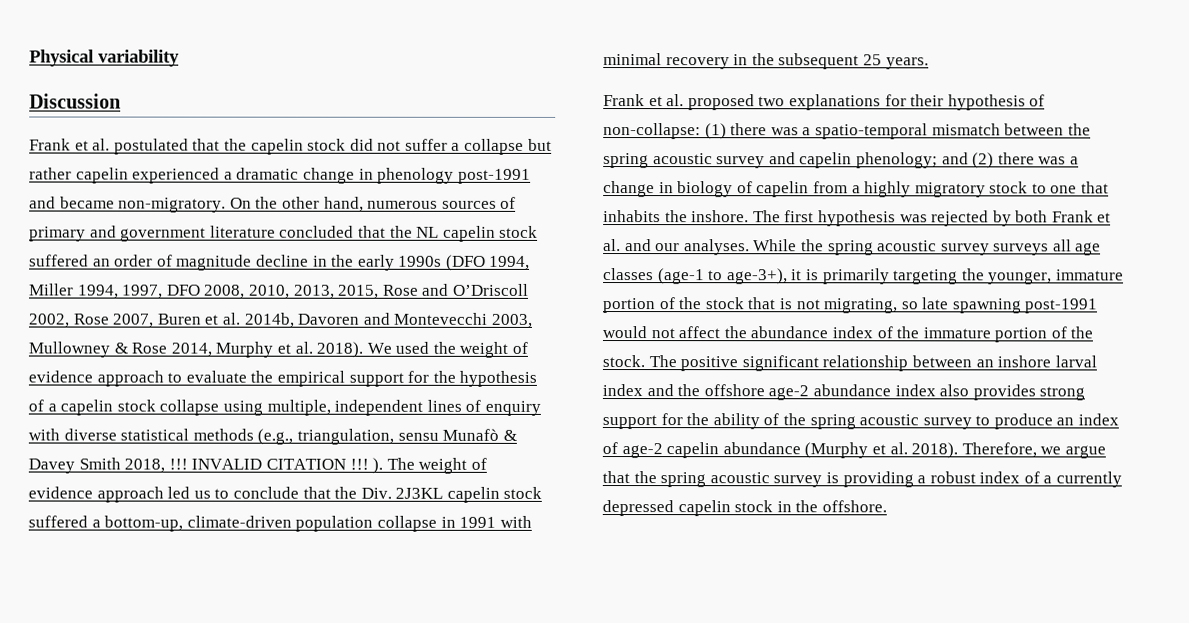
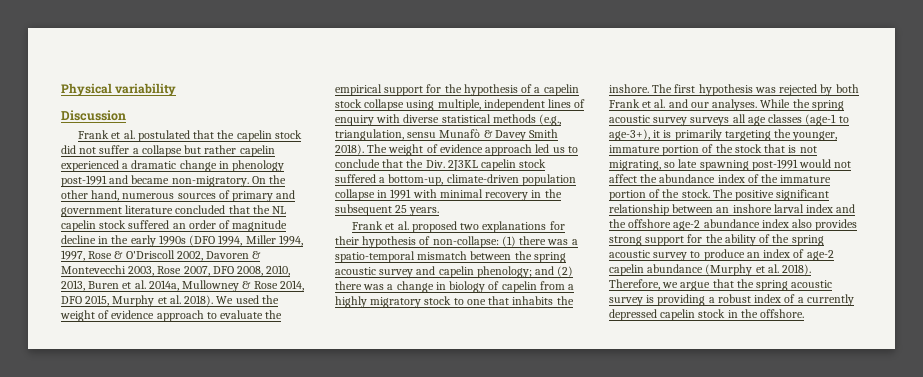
[166,283,529,299] [28,312,532,328] DFO 2008, 2010, 2013, 2015, Rose and O’Driscoll 2002, Rose 2007, Buren et al. 2014b, Davoren and Montevecchi 2003, -> [88,250,262,261] [61,265,291,276] [61,280,179,291] Rose & O'Driscoll 2002, Davoren & Montevecchi 2003, Rose 2007, DFO 2008, 2010, 2013, Buren et al. 2014a,
(212, 349) none -> [61,295,110,306] DFO 2015,
[124,457,384,474] 2018, !!! INVALID CITATION !!! ). -> [335,144,364,155] 2018).

